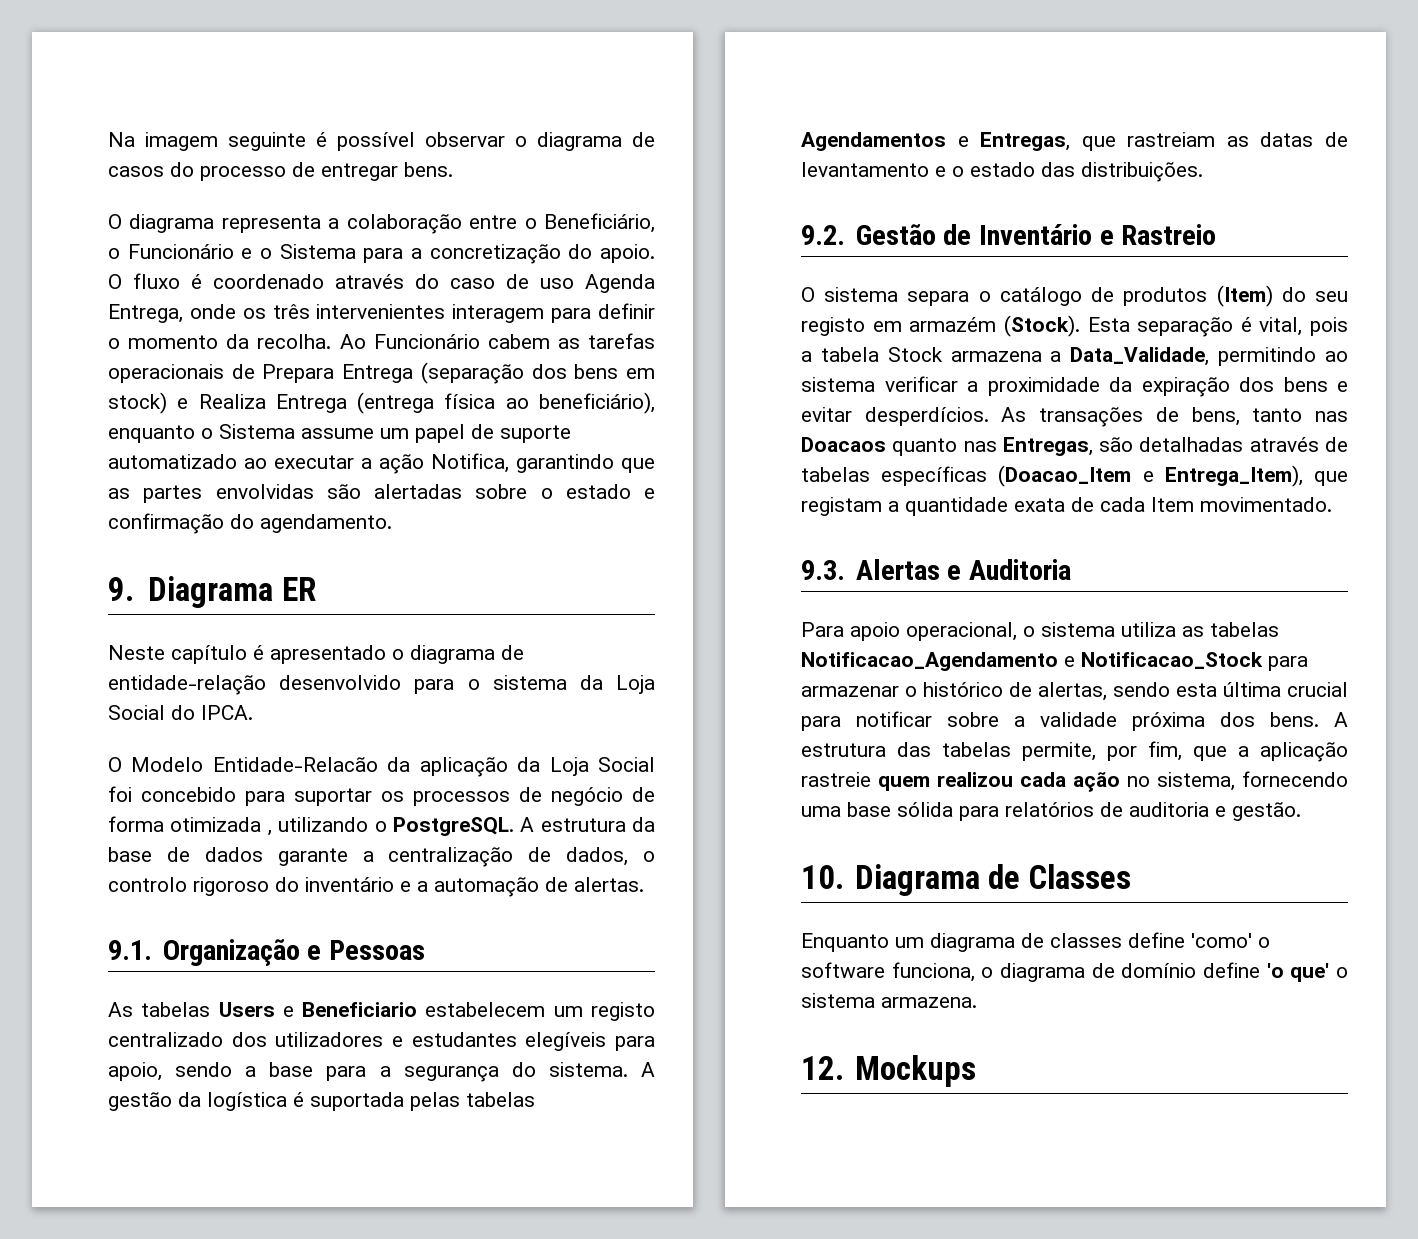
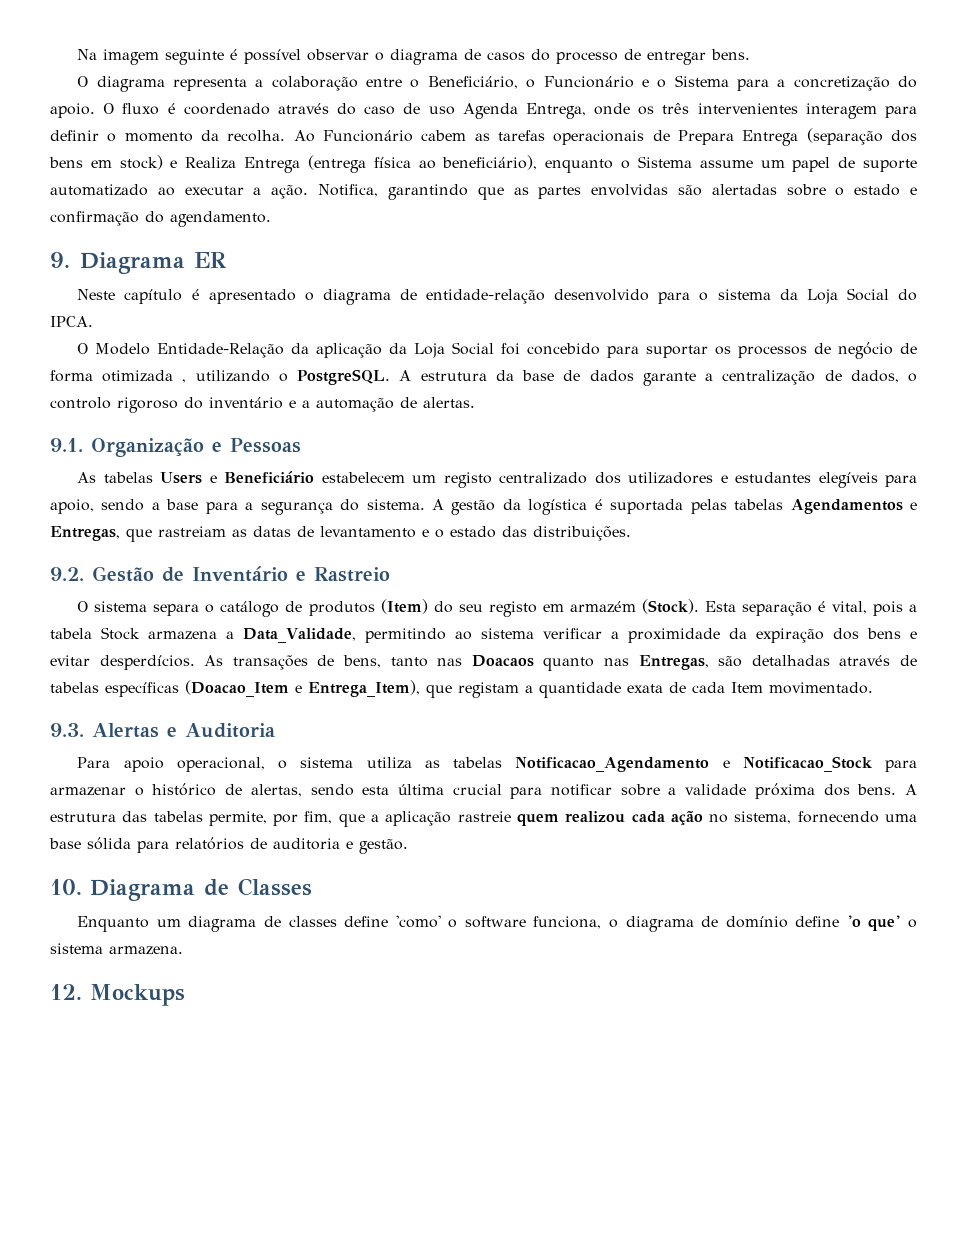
[379,454,424,474] ação -> [271,185,309,199] ação.
[212,757,378,772] Entidade-Relacão -> [157,343,285,358] Entidade-Relação
[302,1002,418,1017] Beneficiario -> [224,471,315,483] Beneficiário

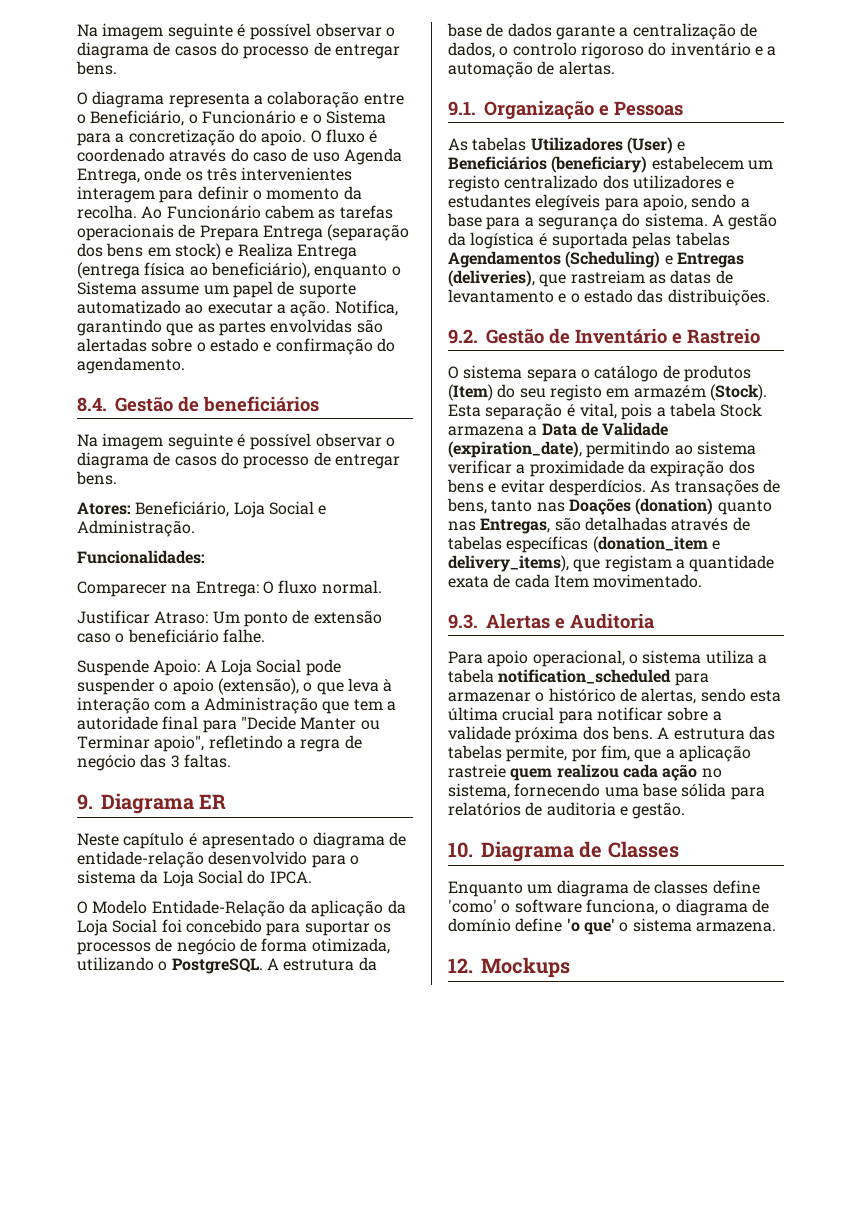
(271, 219) none -> [77,396,319,412] [77,433,395,450] [77,452,400,469] [76,471,117,485] [77,501,327,518] [77,520,195,537] [77,550,205,564] [77,580,382,597] [77,610,382,627] [77,629,265,643] [77,659,341,676] [77,678,393,695] [77,697,396,714] [77,716,380,733] [77,735,362,752] [77,754,231,771] // 8.4. Gestão de beneficiários // Na imagem seguinte é possível observar o diagrama de casos do processo de entregar bens. // Atores: Beneficiário, Loja Social e Administração. // Funcionalidades: // Comparecer na Entrega: O fluxo normal. // Justificar Atraso: Um ponto de extensão caso o beneficiário falhe. // Suspende Apoio: A Loja Social pode suspender o apoio (extensão), o que leva à interação com a Administração que tem a autoridade final para "Decide Manter ou Terminar apoio", refletindo a regra de negócio das 3 faltas.
[102,370,187,383] otimizada , -> [311,938,390,954] otimizada,
[160,471,315,484] Users e Beneficiário -> [530,137,686,154] [448,156,648,173] Utilizadores (User) e Beneficiários (beneficiary)
[910,502,918,510] [50,526,120,541] e Entregas, -> [565,251,744,268] [448,270,535,287] (Scheduling) e Entregas (deliveries),
[243,628,356,643] Data_Validade, -> [541,422,669,436] [448,441,582,458] Data de Validade (expiration_date),
[471,655,534,667] Doacaos -> [568,498,714,515] Doações (donation)
[185,680,420,697] (Doacao_Item e Entrega_Item), -> [592,536,720,553] [448,555,569,572] (donation_item e delivery_items),
[424,756,872,772] as tabelas Notificacao_Agendamento e Notificacao_Stock -> [757,654,767,664] [448,669,672,684] a tabela notification_scheduled

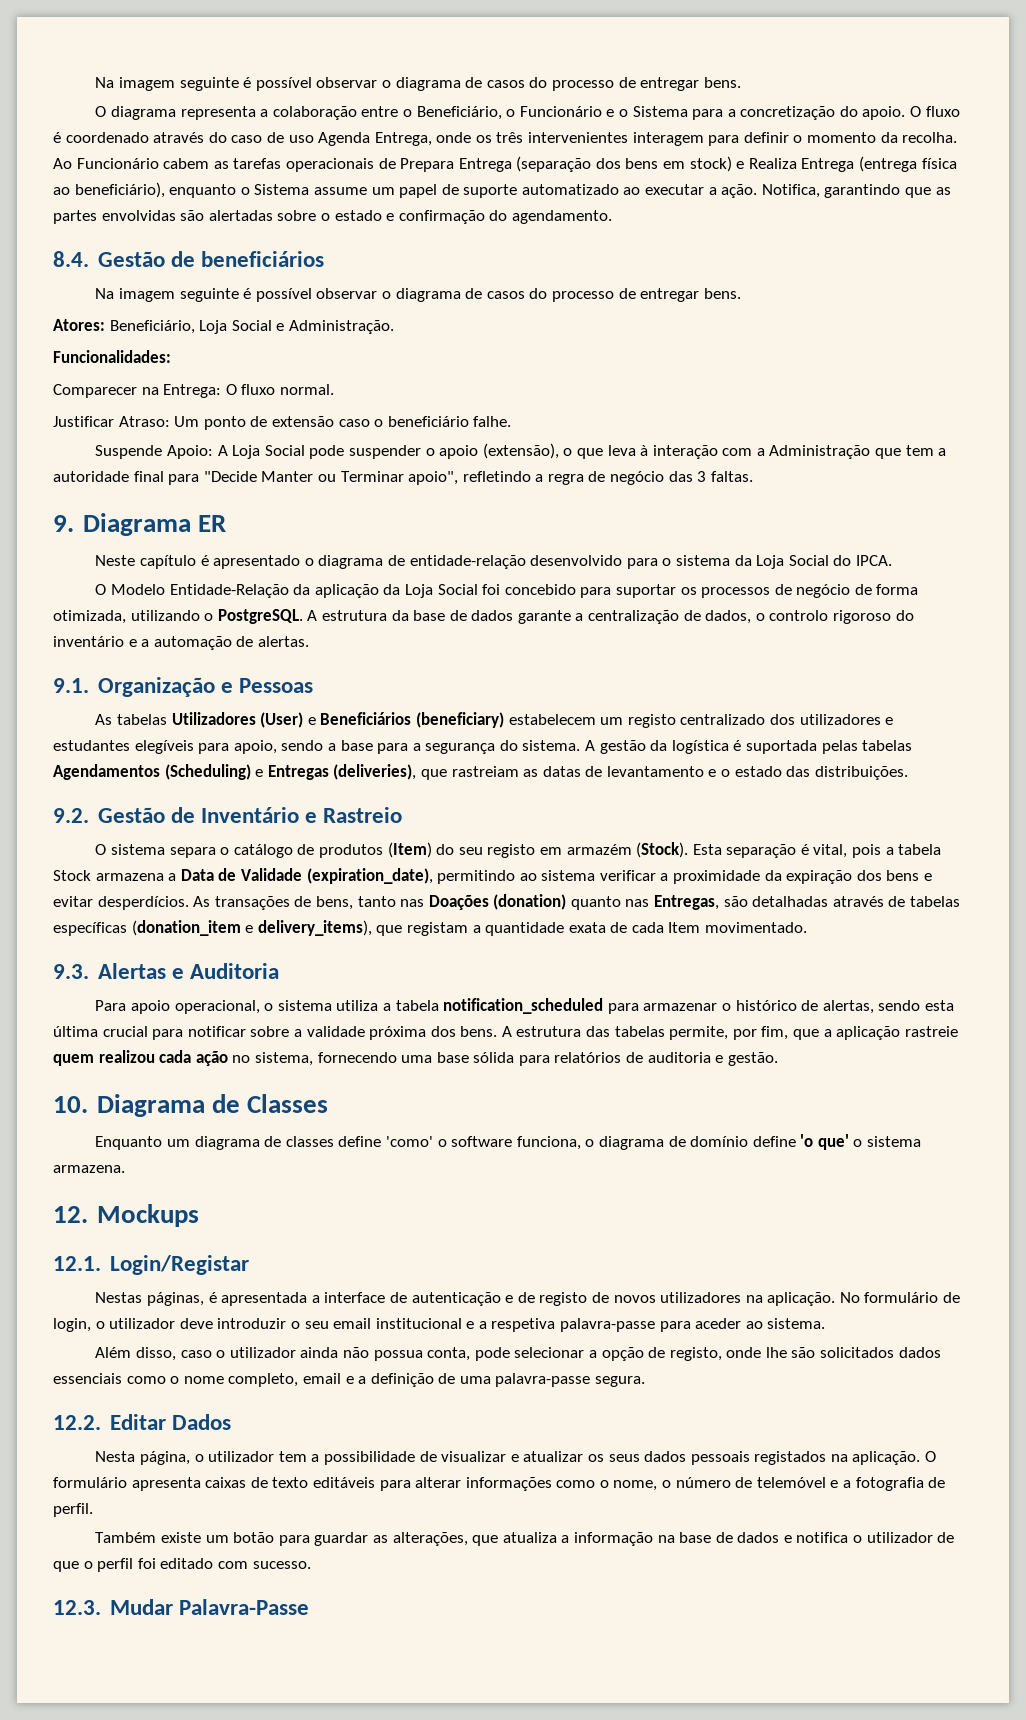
(570, 967) none -> [53,1255,249,1275] [95,1292,961,1306] [53,1318,826,1332] [95,1347,941,1361] [53,1373,646,1387] [53,1414,231,1430] [95,1451,937,1465] [53,1477,946,1491] [53,1503,93,1517] [95,1532,955,1546] [53,1558,311,1572] [53,1599,309,1615] // 12.1. Login/Registar // Nestas páginas, é apresentada a interface de autenticação e de registo de novos utilizadores na aplicação. No formulário de login, o utilizador deve introduzir o seu email institucional e a respetiva palavra-passe para aceder ao sistema. // Além disso, caso o utilizador ainda não possua conta, pode selecionar a opção de registo, onde lhe são solicitados dados essenciais como o nome completo, email e a definição de uma palavra-passe segura. // 12.2. Editar Dados // Nesta página, o utilizador tem a possibilidade de visualizar e atualizar os seus dados pessoais registados na aplicação. O formulário apresenta caixas de texto editáveis para alterar informações como o nome, o número de telemóvel e a fotografia de perfil. // Também existe um botão para guardar as alterações, que atualiza a informação na base de dados e notifica o utilizador de que o perfil foi editado com sucesso. // 12.3. Mudar Palavra-Passe

